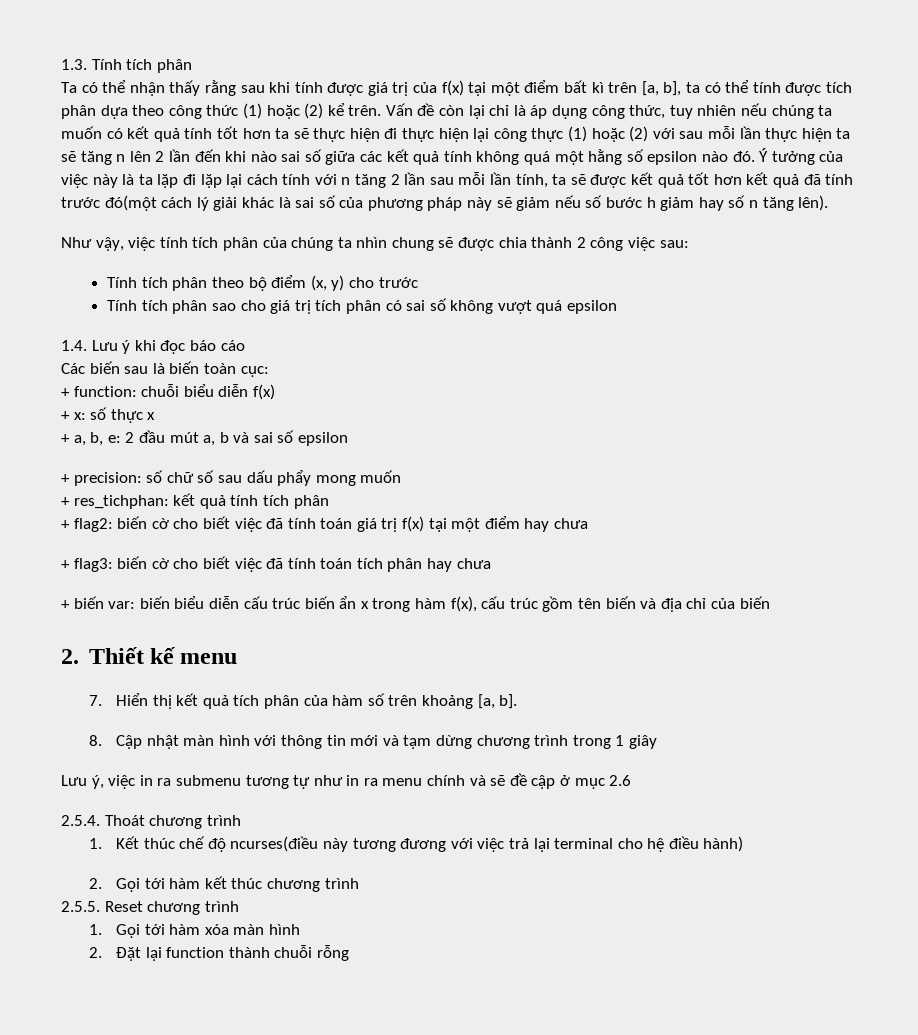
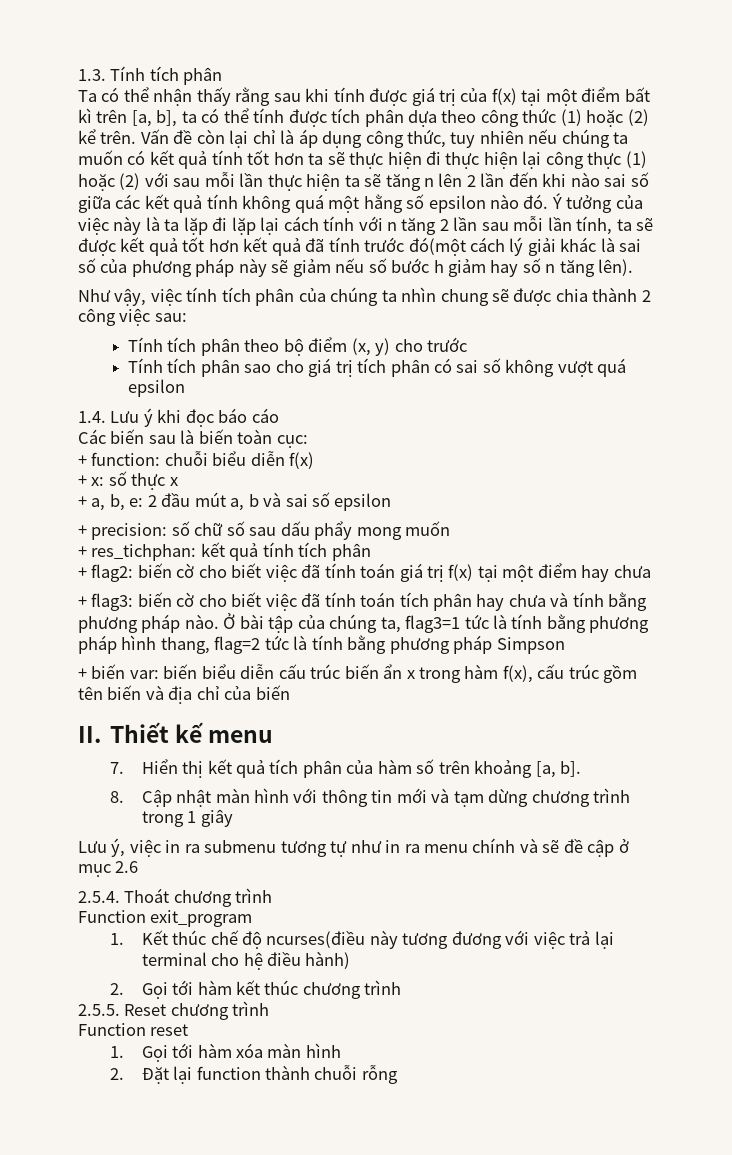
(491, 563) none -> [550,592,648,611] [78,613,650,633] [78,635,565,654] và tính bằng phương pháp nào. Ở bài tập của chúng ta, flag3=1 tức là tính bằng phương pháp hình thang, flag=2 tức là tính bằng phương pháp Simpson
[61,649,79,664] 2. -> [78,726,101,743] II.
(241, 820) none -> [78,910,253,927] // Function exit_program
(239, 906) none -> [78,1023,189,1036] // Function reset

